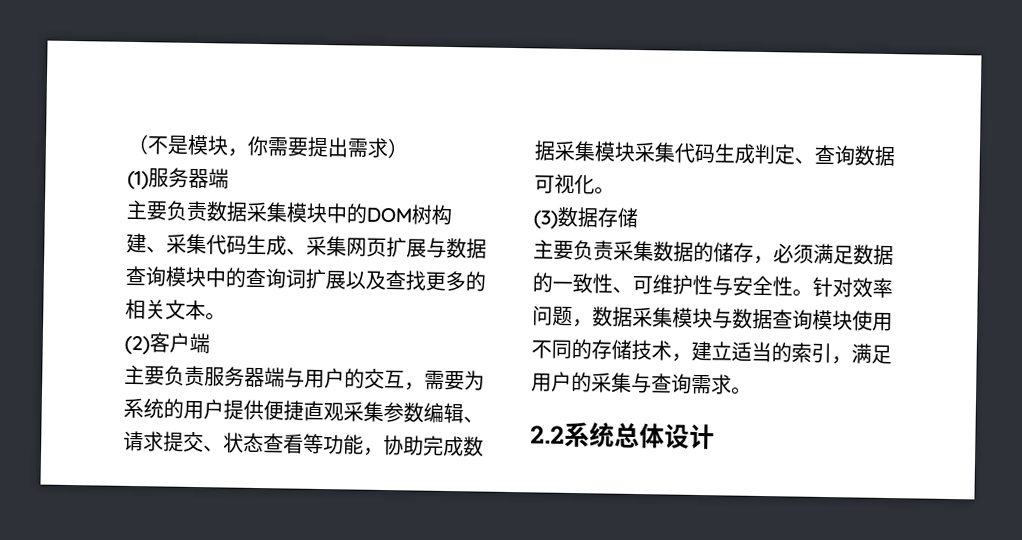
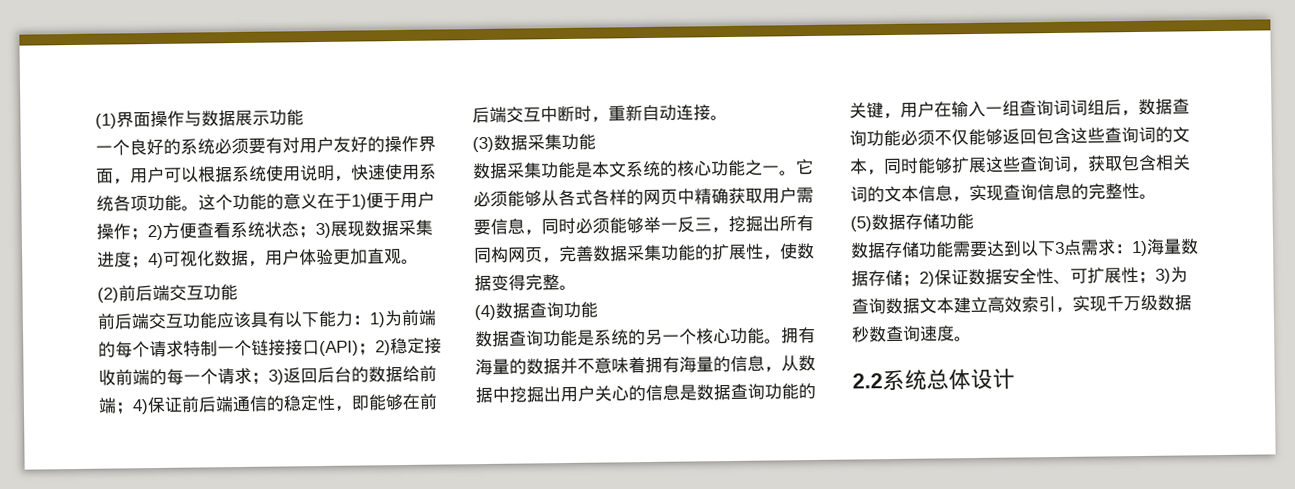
[127,133,409,159] [127,167,229,190] [126,199,453,226] [126,232,487,259] [125,265,486,292] [125,298,206,321] （不是模块，你需要提出需求） // (1)服务器端 // 主要负责数据采集模块中的DOM树构建、采集代码生成、采集网页扩展与数据查询模块中的查询词扩展以及查找更多的相关文本 -> [95,109,304,129] [95,135,436,156] [96,163,437,185] [96,191,435,212] [96,219,433,241] [97,248,402,269] (1)界面操作与数据展示功能 // 一个良好的系统必须要有对用户友好的操作界面，用户可以根据系统使用说明，快速使用系统各项功能。这个功能的意义在于1)便于用户操作；2)方便查看系统状态；3)展现数据采集进度；4)可视化数据，用户体验更加直观
[149,332,210,354] [124,364,485,391] [123,397,484,424] [123,430,484,457] [534,140,896,167] [534,173,615,195] [533,206,639,229] [533,239,894,266] [532,272,893,299] [532,305,893,332] [531,338,892,365] [531,371,732,395] 客户端 // 主要负责服务器端与用户的交互，需要为系统的用户提供便捷直观采集参数编辑、请求提交、状态查看等功能，协助完成数据采集模块采集代码生成判定、查询数据可视化。 // (3)数据存储 // 主要负责采集数据的储存，必须满足数据的一致性、可维护性与安全性。针对效率问题，数据采集模块与数据查询模块使用不同的存储技术，建立适当的索引，满足用户的采集与查询需求 -> [118,284,238,302] [97,309,436,330] [98,337,442,358] [98,365,437,386] [98,393,438,415] [472,104,728,124] [472,133,596,153] [472,158,814,180] [473,186,814,208] [473,214,814,236] [474,242,815,264] [474,274,577,292] [474,301,598,321] [475,326,816,348] [475,354,816,376] [475,382,816,404] [849,98,1190,120] [849,126,1190,147] [849,154,1191,176] [850,182,1157,203] [850,213,974,232] [850,238,1199,259] [851,266,1188,287] [851,294,1192,315] [852,325,955,343] 前后端交互功能 // 前后端交互功能应该具有以下能力：1)为前端的每个请求特制一个链接接口(API)；2)稳定接收前端的每一个请求；3)返回后台的数据给前端；4)保证前后端通信的稳定性，即能够在前后端交互中断时，重新自动连接。 // (3)数据采集功能 // 数据采集功能是本文系统的核心功能之一。它必须能够从各式各样的网页中精确获取用户需要信息，同时必须能够举一反三，挖掘出所有同构网页，完善数据采集功能的扩展性，使数据变得完整。 // (4)数据查询功能 // 数据查询功能是系统的另一个核心功能。拥有海量的数据并不意味着拥有海量的信息，从数据中挖掘出用户关心的信息是数据查询功能的关键，用户在输入一组查询词词组后，数据查询功能必须不仅能够返回包含这些查询词的文本，同时能够扩展这些查询词，获取包含相关词的文本信息，实现查询信息的完整性。 // (5)数据存储功能 // 数据存储功能需要达到以下3点需求：1)海量数据存储；2)保证数据安全性、可扩展性；3)为查询数据文本建立高效索引，实现千万级数据秒数查询速度

